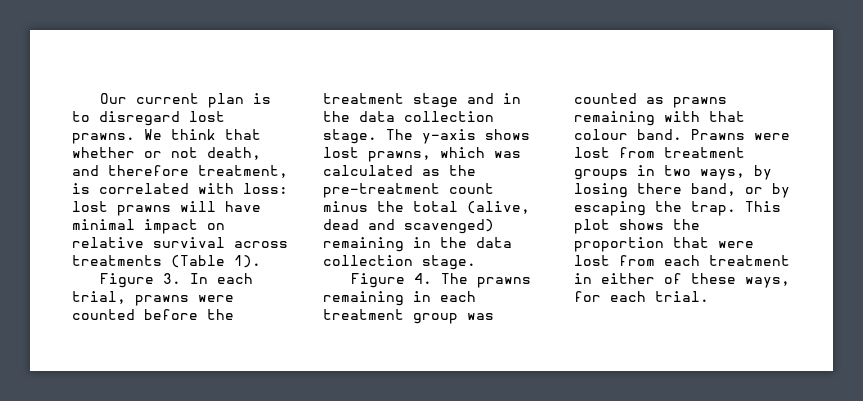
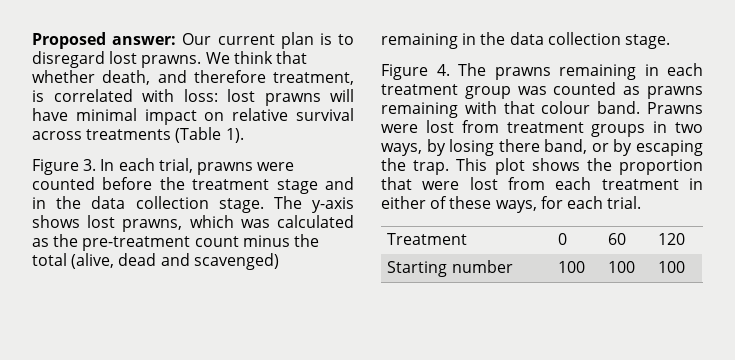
(99, 98) none -> [32,32,177,49] Proposed answer:
[144,147,198,158] or not -> (95, 76) none
(709, 296) none -> [387,233,468,245] [558,233,568,245] [608,233,627,245] [658,233,686,245] [387,260,513,277] [558,261,586,273] [608,261,636,273] [658,261,686,273] // Treatment | 0 | 60 | 120 // Starting number | 100 | 100 | 100

